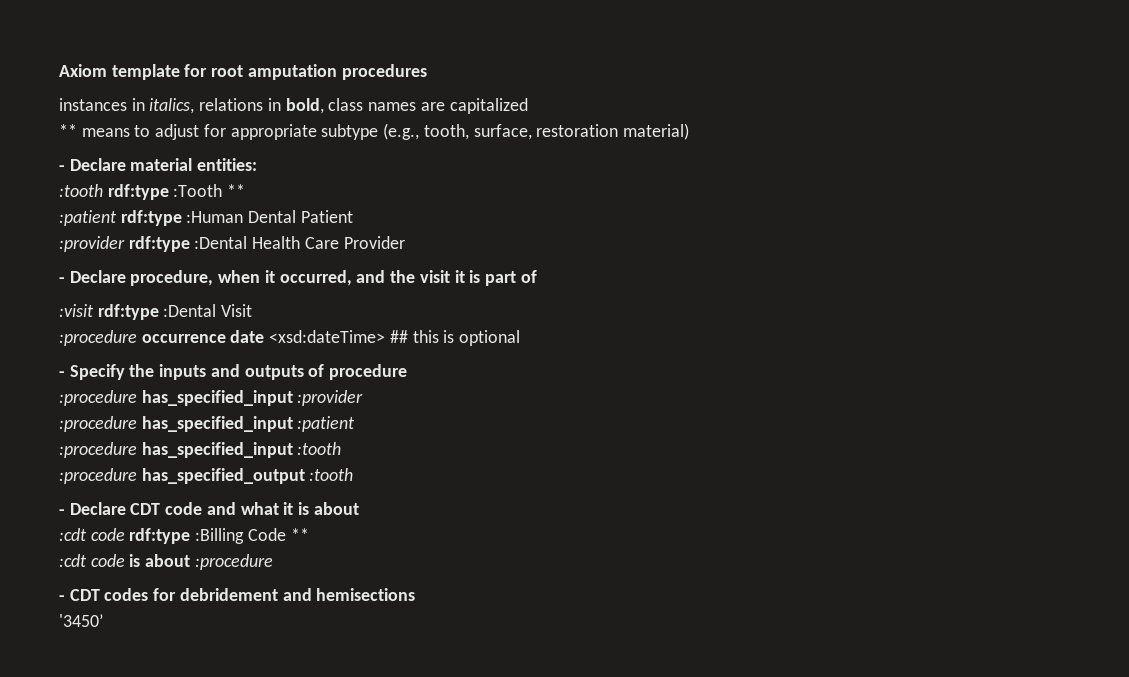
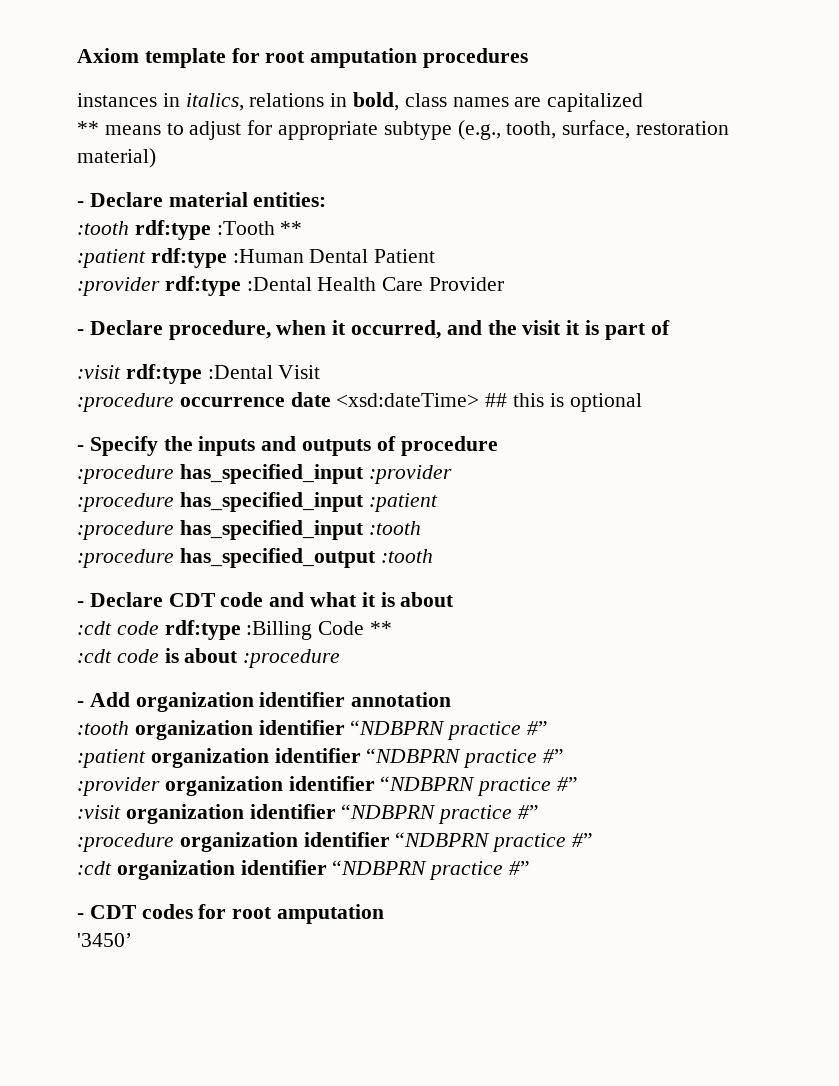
(273, 562) none -> [77,692,452,712] [77,720,549,740] [77,748,565,768] [77,776,579,796] [77,804,540,824] [77,832,594,852] [77,860,531,880] // - Add organization identifier annotation // :tooth organization identifier “NDBPRN practice #” // :patient organization identifier “NDBPRN practice #” // :provider organization identifier “NDBPRN practice #” // :visit organization identifier “NDBPRN practice #” // :procedure organization identifier “NDBPRN practice #” // :cdt organization identifier “NDBPRN practice #”
[179,588,416,601] debridement and hemisections -> [232,904,385,924] root amputation

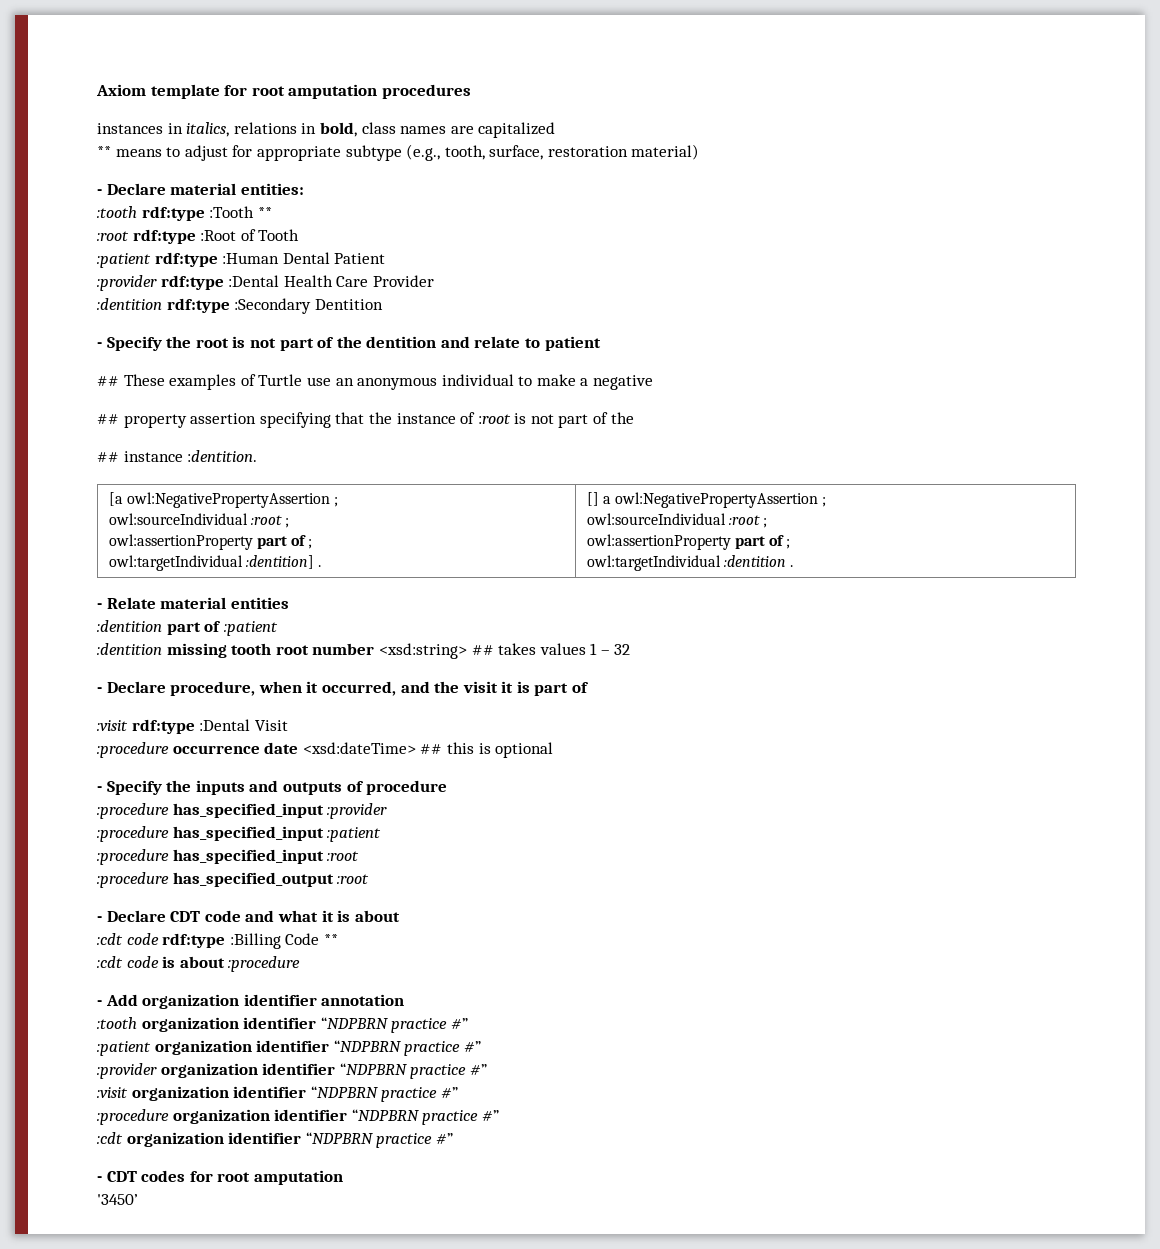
(303, 228) none -> [97,229,300,244] // :root rdf:type :Root of Tooth
(505, 284) none -> [97,298,383,314] [97,336,601,351] [97,374,654,390] [97,412,634,428] [97,450,258,462] [108,492,339,508] [108,513,290,528] [108,534,313,550] [108,555,322,571] [586,492,827,508] [586,513,768,528] [586,534,791,550] [586,555,794,571] [97,597,289,609] [97,620,278,636] [97,643,631,659] // :dentition rdf:type :Secondary Dentition // - Specify the root is not part of the dentition and relate to patient // ## These examples of Turtle use an anonymous individual to make a negative // ## property assertion specifying that the instance of :root is not part of the // ## instance :dentition. // [a owl:NegativePropertyAssertion ; // owl:sourceIndividual :root ; // owl:assertionProperty part of ; // owl:targetIndividual :dentition] . | [] a owl:NegativePropertyAssertion ; // owl:sourceIndividual :root ; // owl:assertionProperty part of ; // owl:targetIndividual :dentition . // - Relate material entities // :dentition part of :patient // :dentition missing tooth root number <xsd:string> ## takes values 1 – 32
[368,521,421,535] :tooth -> [327,851,360,861] :root
[380,549,433,563] :tooth -> [337,874,370,884] :root
[350,720,446,735] “NDBPRN -> [320,1017,388,1029] “NDPBRN
[366,748,462,763] “NDBPRN -> [333,1040,401,1052] “NDPBRN
[380,776,476,791] “NDBPRN -> [339,1063,407,1075] “NDPBRN
[341,804,437,819] “NDBPRN -> [310,1086,378,1098] “NDPBRN
[395,832,491,847] “NDBPRN -> [351,1109,419,1121] “NDPBRN
[332,860,428,875] “NDBPRN -> [305,1132,373,1144] “NDPBRN

